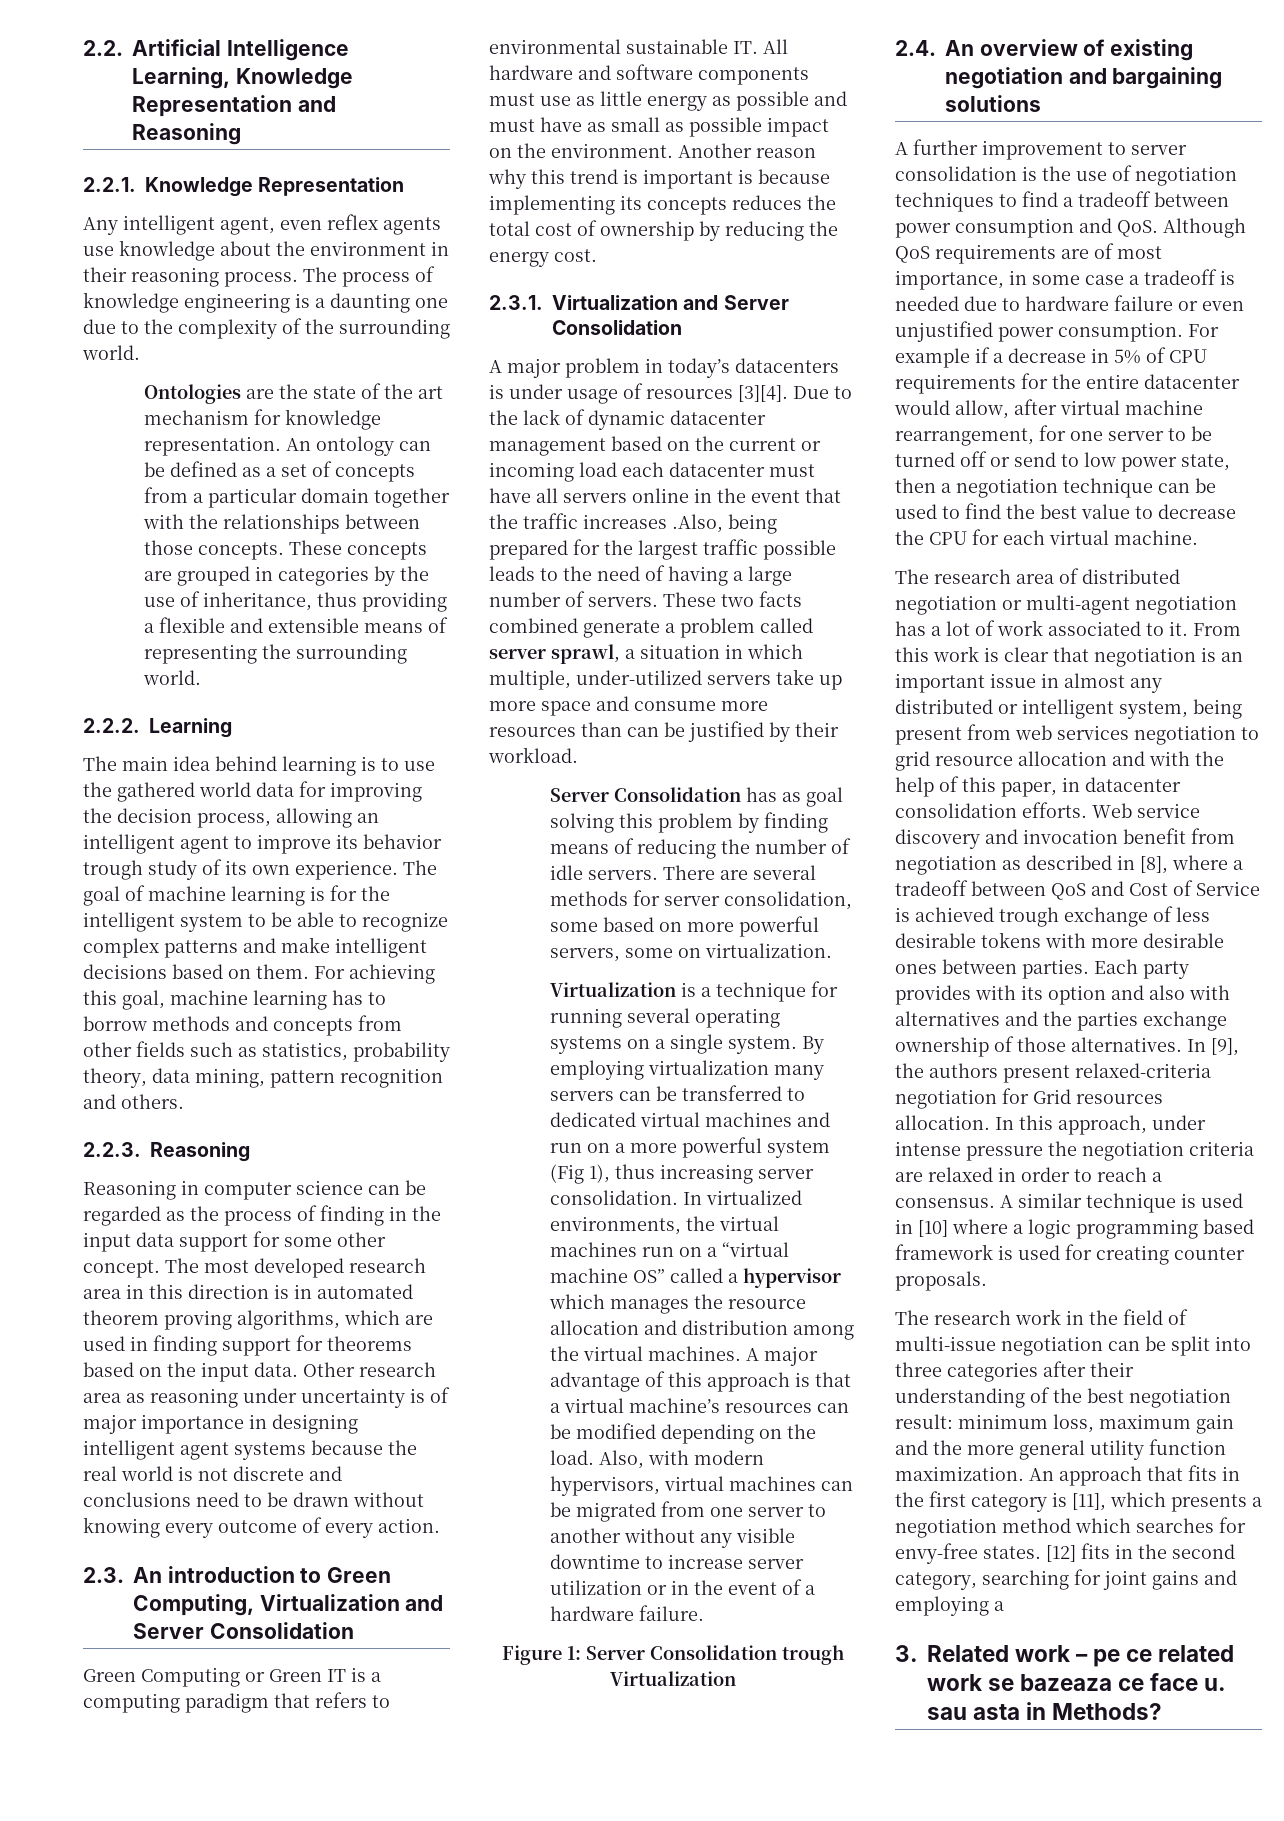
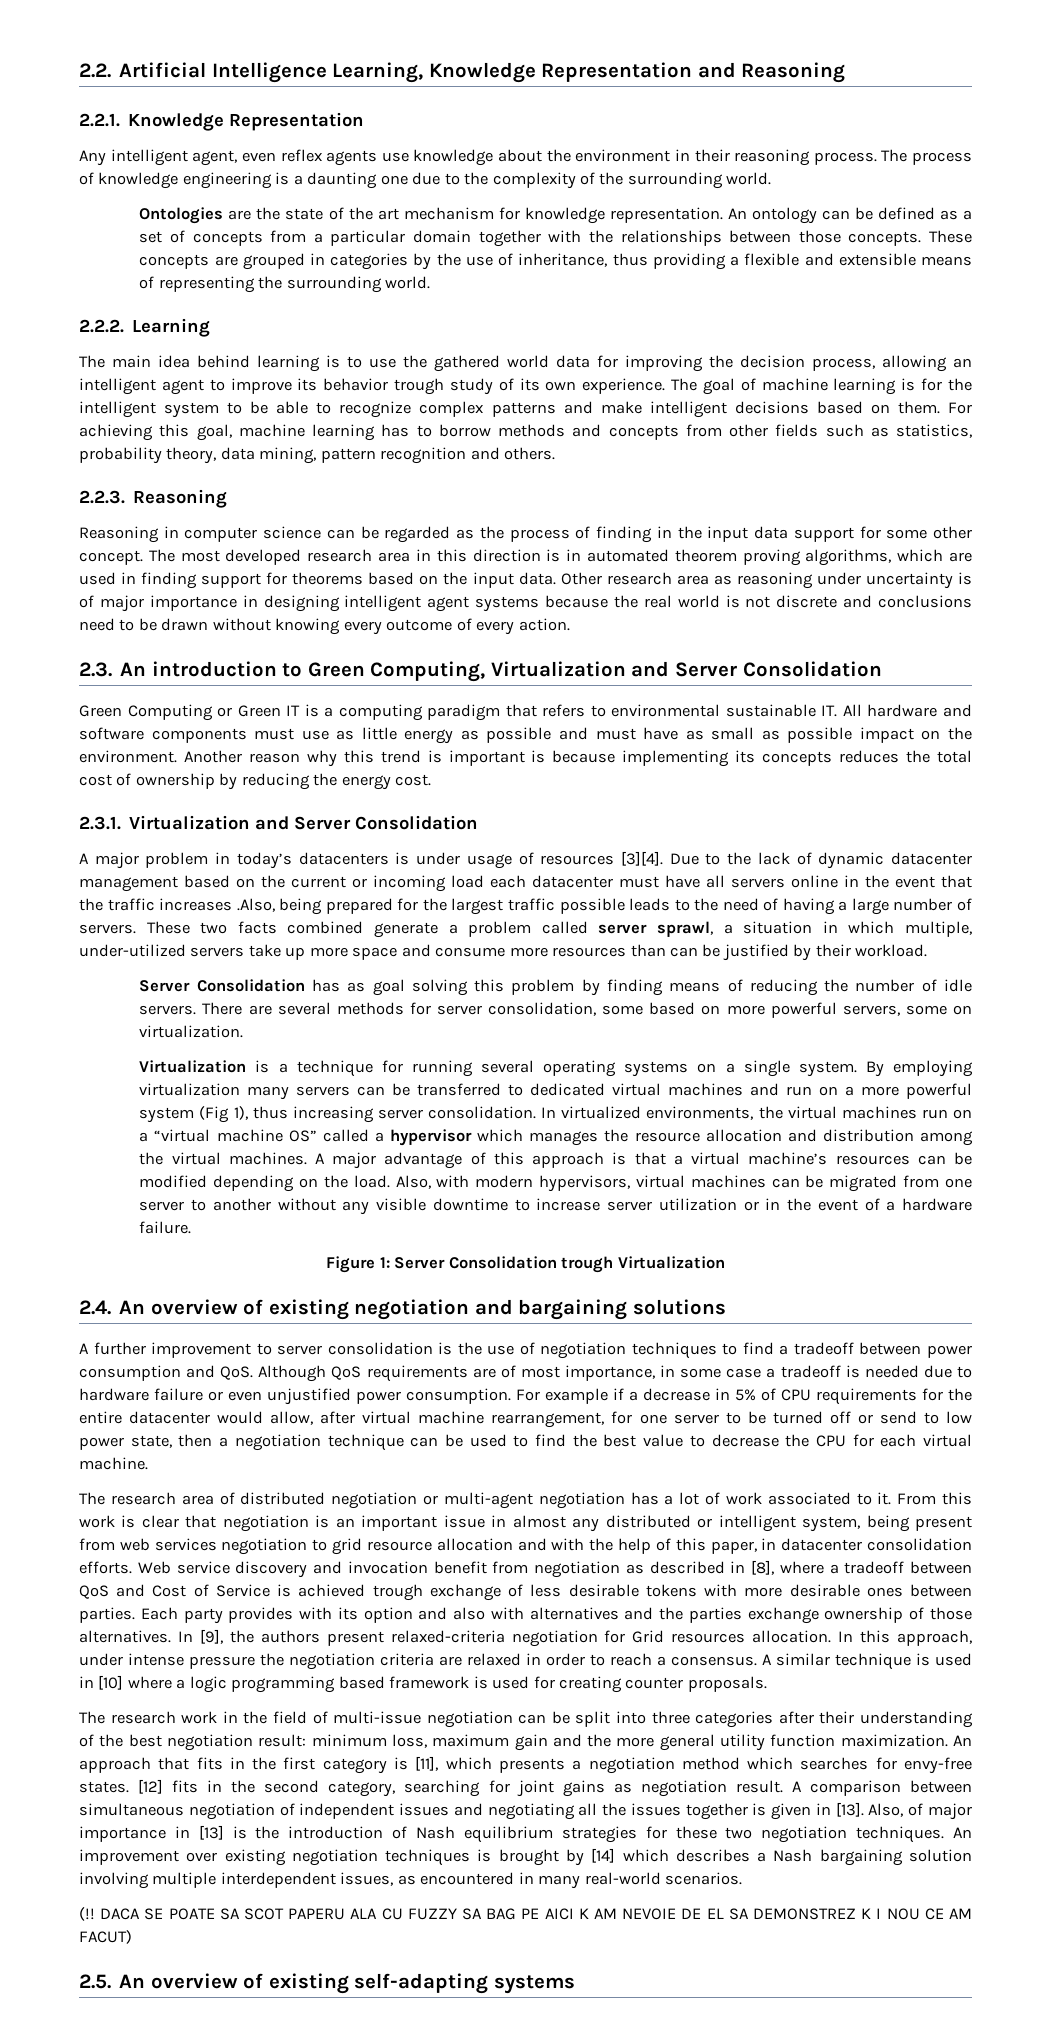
[1204,1570,1237,1585] [895,1596,1004,1616] [895,1645,1235,1667] [927,1673,1227,1691] [927,1702,1163,1720] and employing a // 3. Related work – pe ce related work se bazeaza ce face u. sau asta in Methods? -> [613,1780,972,1797] [79,1802,972,1820] [79,1825,973,1843] [79,1848,973,1866] [79,1872,743,1889] [79,1907,973,1921] [79,1930,132,1944] [79,1973,575,1994] as negotiation result. A comparison between simultaneous negotiation of independent issues and negotiating all the issues together is given in [13]. Also, of major importance in [13] is the introduction of Nash equilibrium strategies for these two negotiation techniques. An improvement over existing negotiation techniques is brought by [14] which describes a Nash bargaining solution involving multiple interdependent issues, as encountered in many real-world scenarios. // (!! DACA SE POATE SA SCOT PAPERU ALA CU FUZZY SA BAG PE AICI K AM NEVOIE DE EL SA DEMONSTREZ K I NOU CE AM FACUT) // 2.5. An overview of existing self-adapting systems

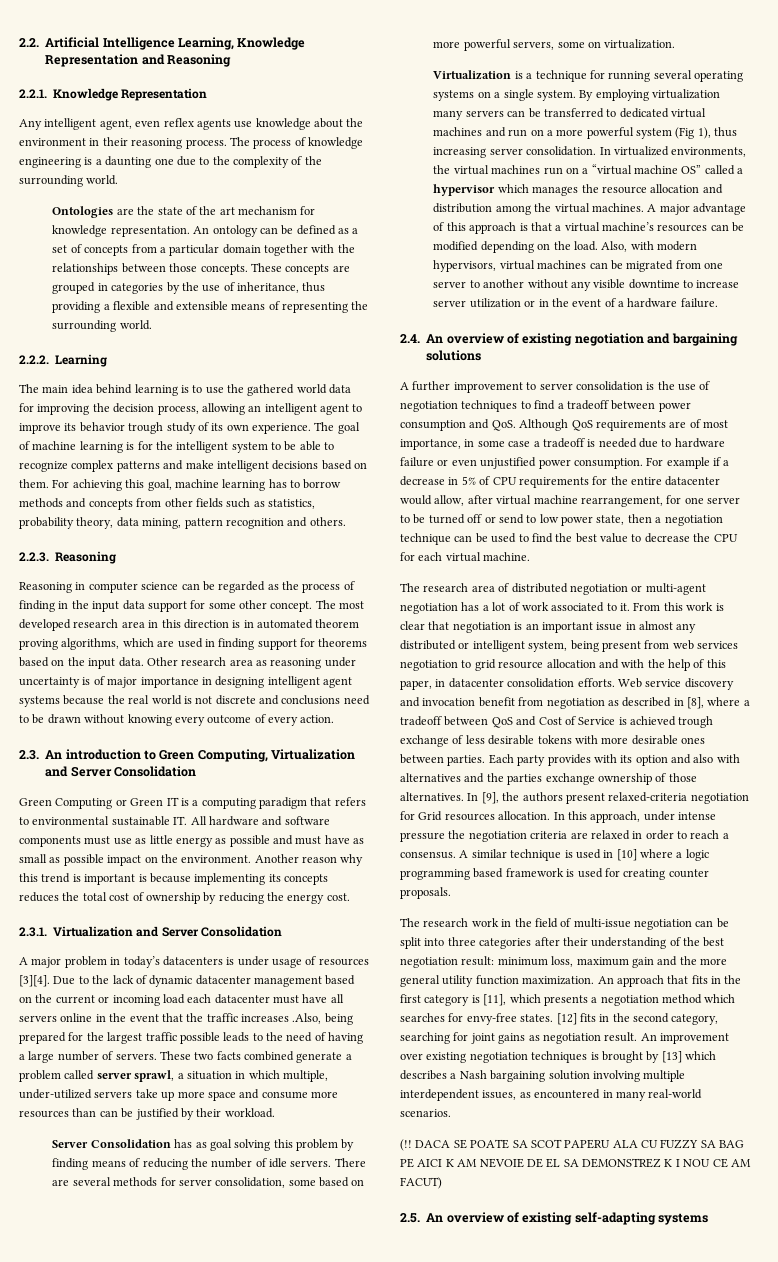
[326,1256,725,1273] // Figure 1: Server Consolidation trough Virtualization -> (718, 303) none
[791,1780,972,1796] [79,1802,972,1820] [79,1825,945,1843] A comparison between simultaneous negotiation of independent issues and negotiating all the issues together is given in [13]. Also, of major importance in [13] is the introduction of Nash equilibrium strategies for these two negotiation techniques. -> (638, 1037) none
[591,1848,616,1863] [14] -> [661,1051,682,1063] [13]

